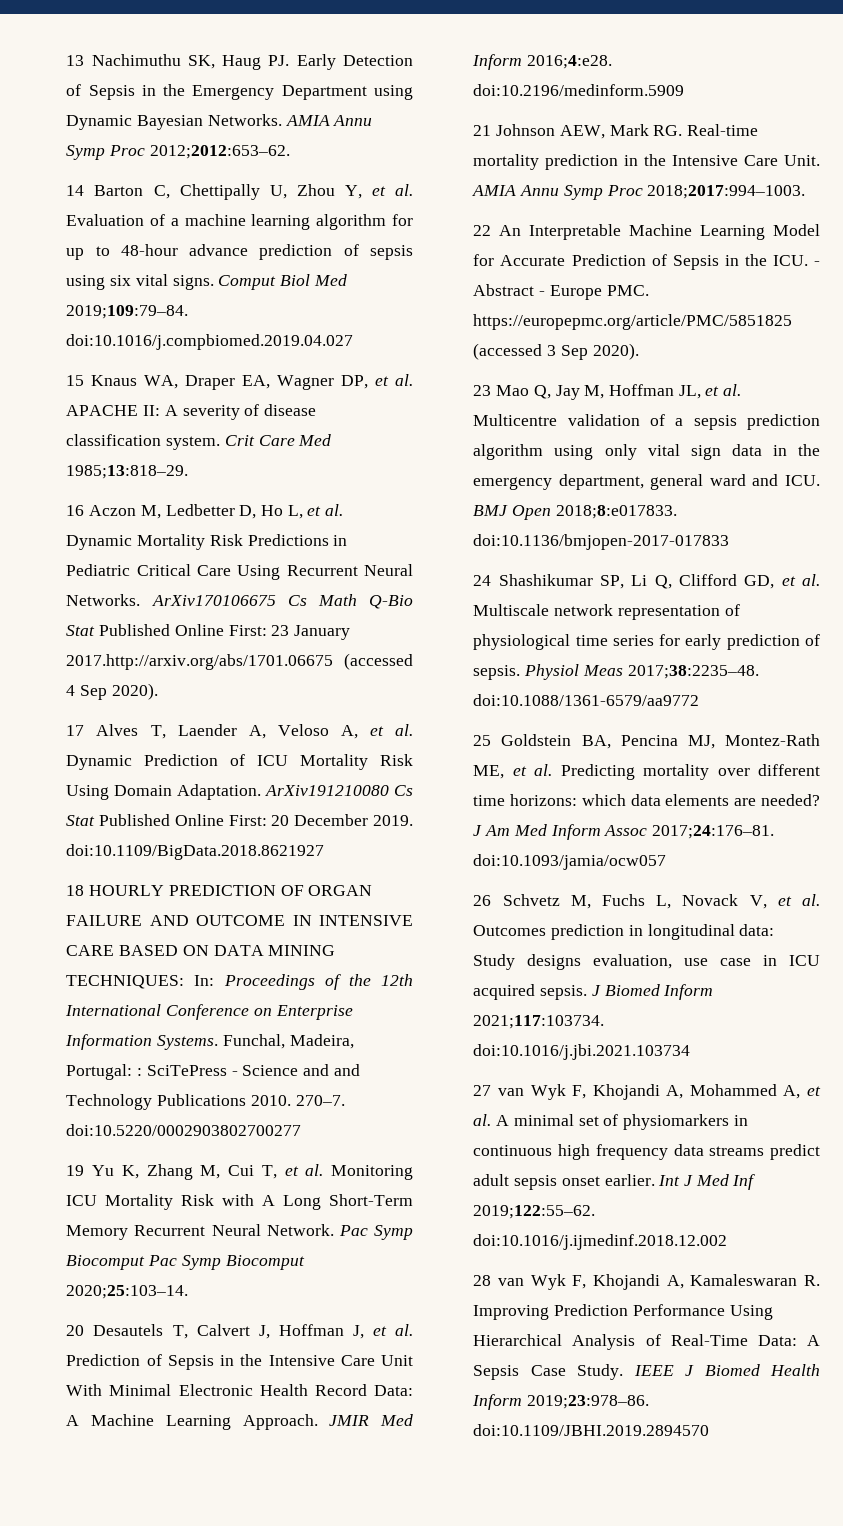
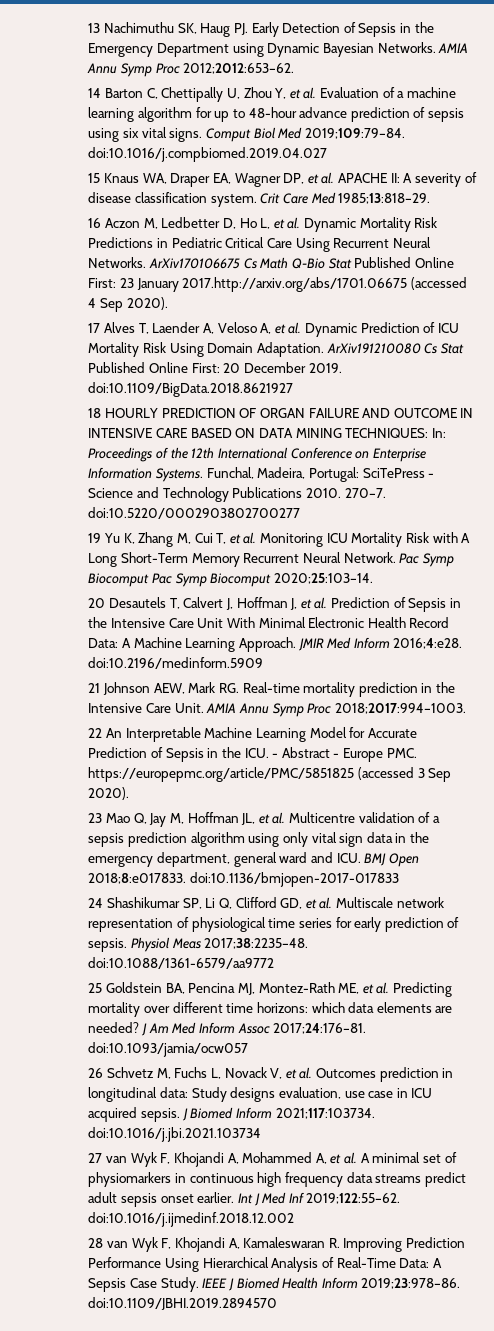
[137,1068,143,1076] : -> (359, 474) none
[333,1064,360,1076] and -> (159, 492) none

